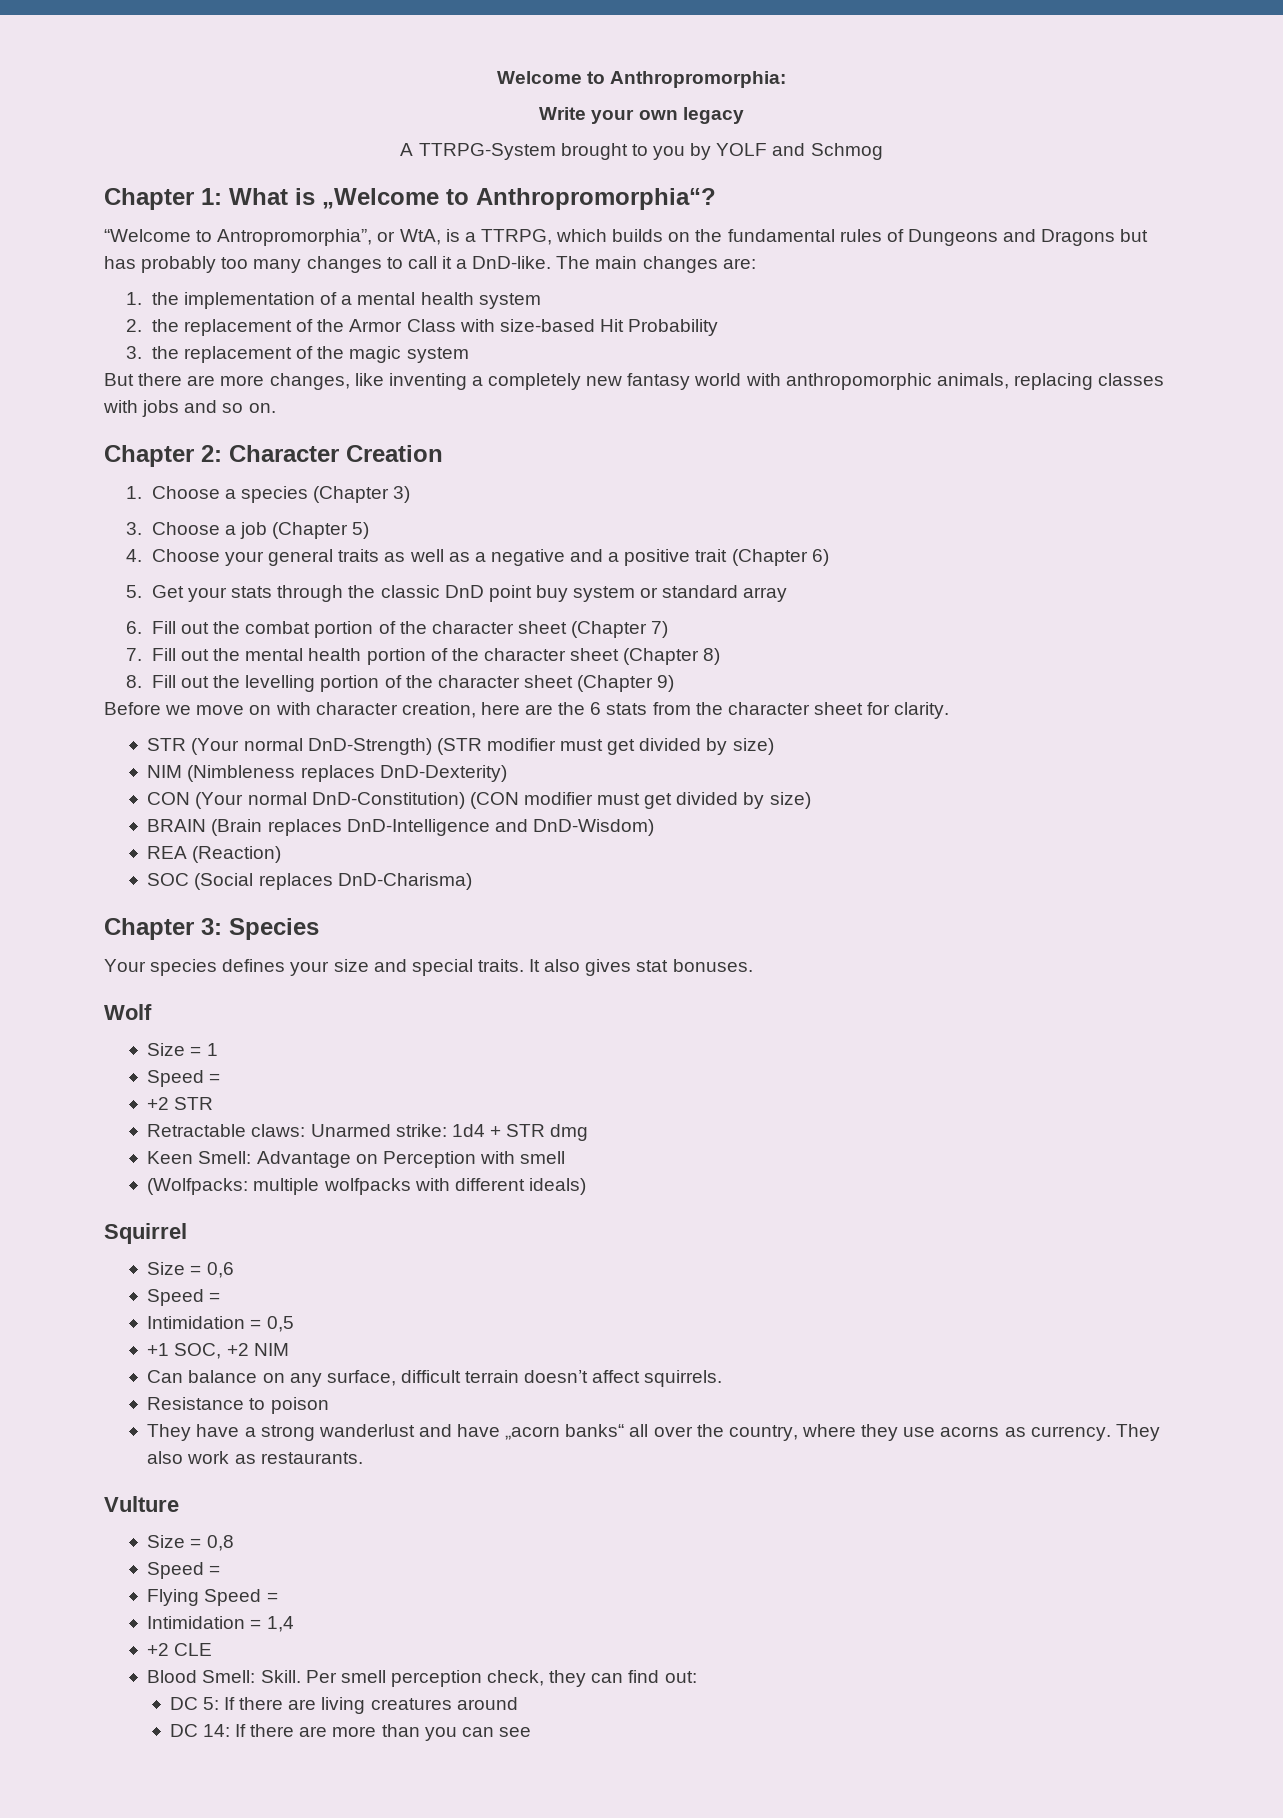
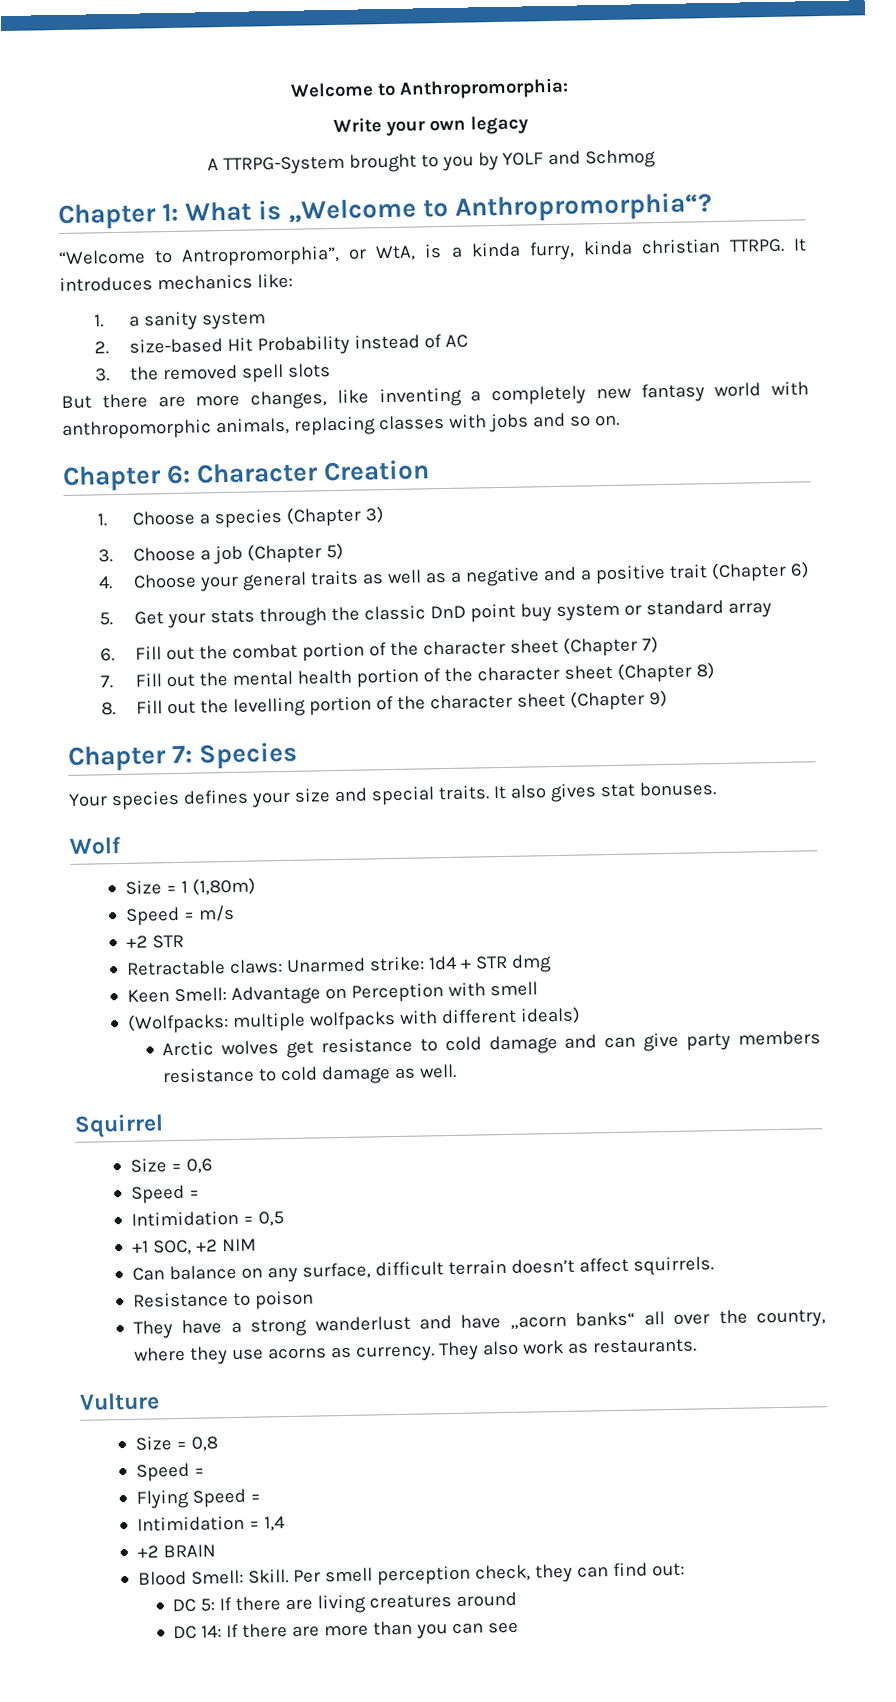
[480,229,1149,246] [104,256,756,273] [126,292,541,309] [126,319,719,336] [126,346,469,363] TTRPG, which builds on the fundamental rules of Dungeons and Dragons but has probably too many changes to call it a DnD-like. The main changes are: // 1. the implementation of a mental health system // 2. the replacement of the Armor Class with size-based Hit Probability // 3. the replacement of the magic system -> [470,238,807,261] [59,273,293,293] [94,311,266,331] [94,334,468,356] [95,363,331,383] kinda furry, kinda christian TTRPG. It introduces mechanics like: // 1. a sanity system // 2. size-based Hit Probability instead of AC // 3. the removed spell slots
[201,445,222,462] 2: -> [166,464,192,485] 6:
[104,702,950,719] [147,738,774,755] [147,765,507,782] [147,792,811,809] [147,819,654,836] [147,846,282,863] [147,873,472,890] [104,918,222,940] // Before we move on with character creation, here are the 6 stats from the character sheet for clarity. // STR (Your normal DnD-Strength) (STR modifier must get divided by size) // NIM (Nimbleness replaces DnD-Dexterity) // CON (Your normal DnD-Constitution) (CON modifier must get divided by size) // BRAIN (Brain replaces DnD-Intelligence and DnD-Wisdom) // REA (Reaction) // SOC (Social replaces DnD-Charisma) // Chapter 3: -> [68,745,194,772] // Chapter 7:
[147,1070,221,1087] // Speed = -> [191,877,256,896] [124,904,235,926] (1,80m) // Speed = m/s
(586, 1186) none -> [162,1030,821,1059] [162,1063,458,1085] // Arctic wolves get resistance to cold damage and can give party members resistance to cold damage as well.
[174,1643,213,1656] CLE -> [162,1544,216,1558] BRAIN

